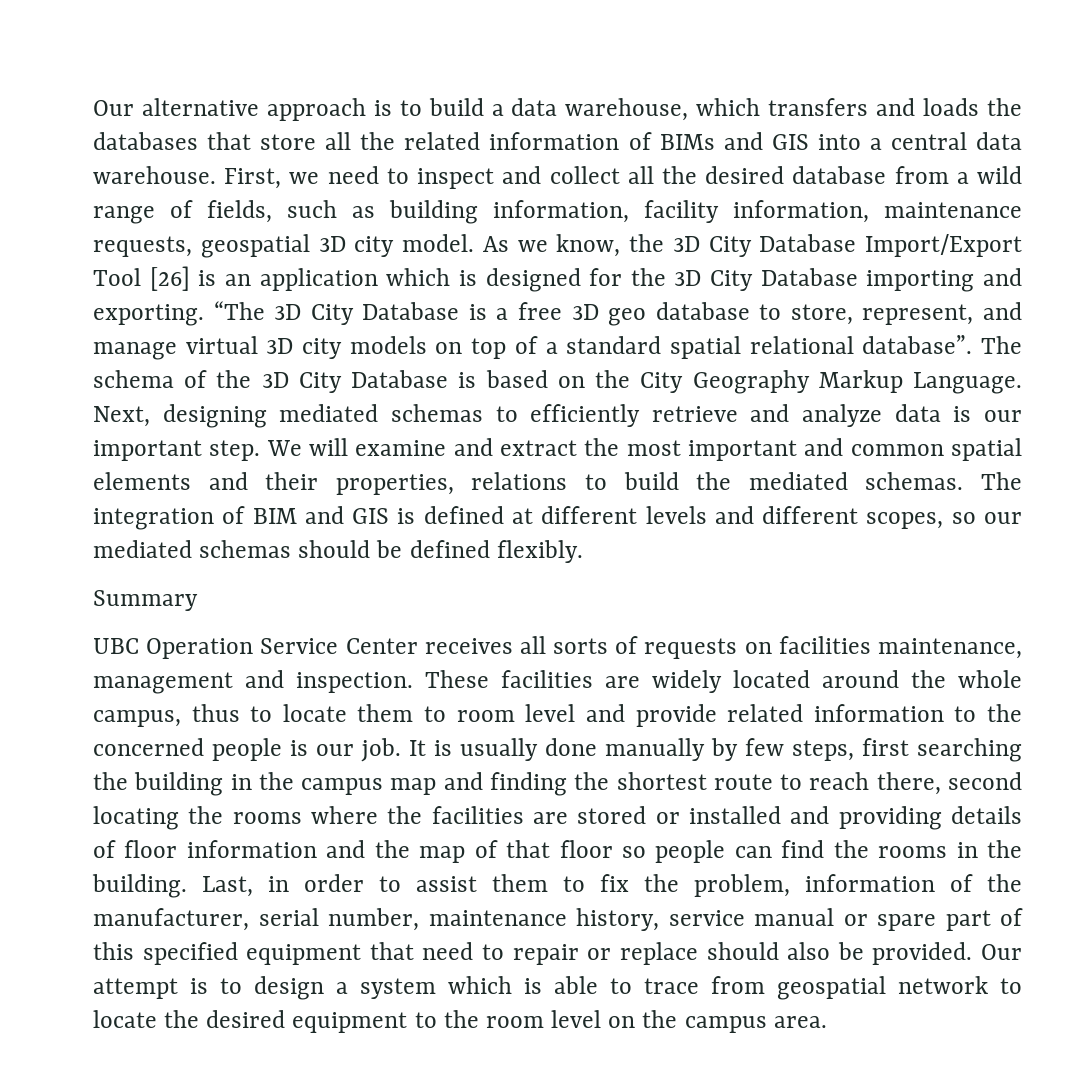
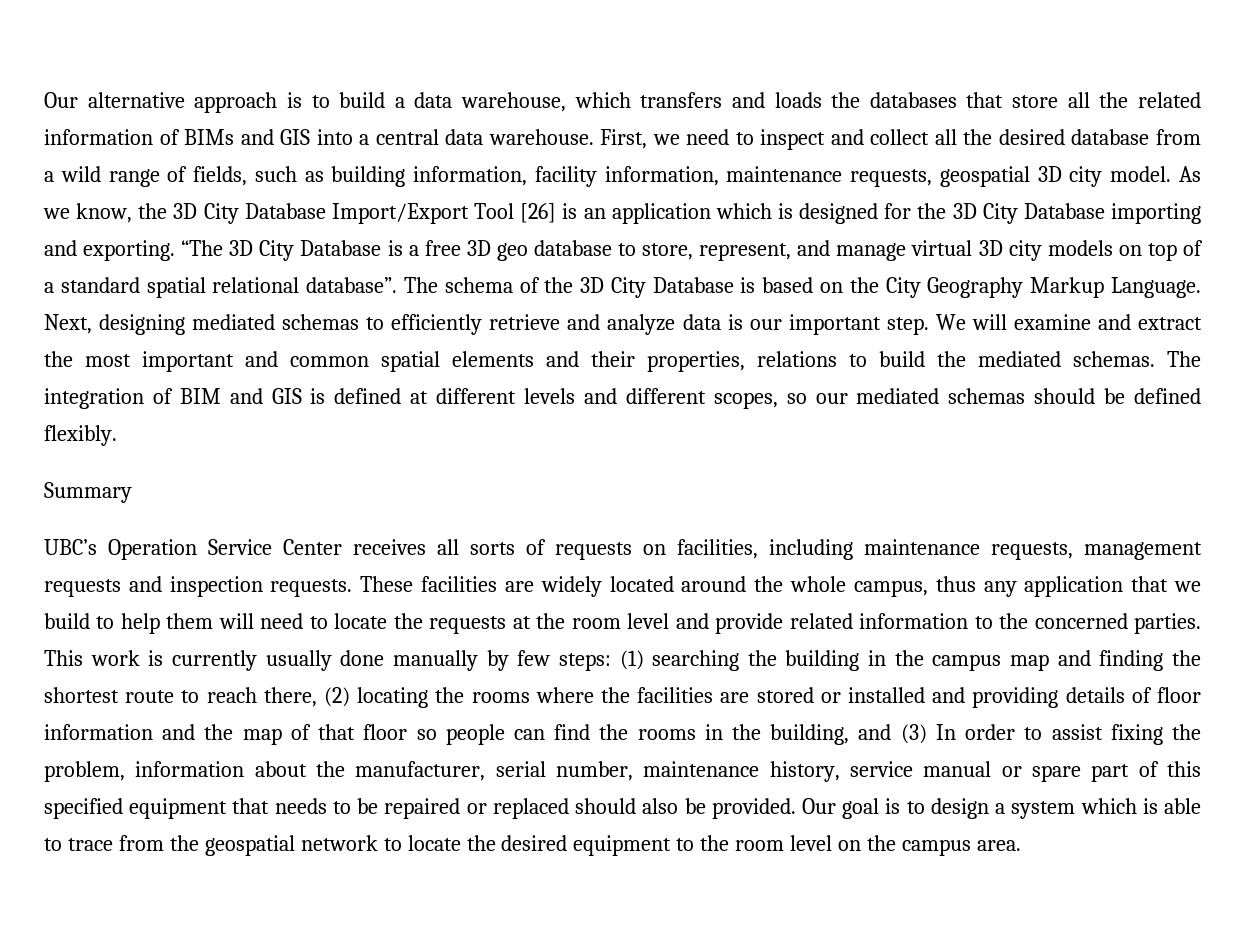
[93,638,139,654] UBC -> [44,539,97,555] UBC’s
[778,636,1022,659] [93,670,413,694] facilities maintenance, management and inspection. -> [677,539,1202,560] [44,576,353,597] facilities, including maintenance requests, management requests and inspection requests.
[250,704,447,722] to locate them to -> [983,576,1202,597] [44,613,566,634] any application that we build to help them will need to locate the requests at the
[212,738,452,762] people is our job. It is -> [1134,613,1201,634] [44,650,257,671] parties. This work is currently
[792,738,909,761] steps, first -> [558,650,644,671] steps: (1)
[948,772,1023,790] second -> [323,687,350,707] (2)
[92,874,629,898] building. Last, in order to assist them to fix -> [770,724,1163,745] building, and (3) In order to assist fixing
[950,874,973,892] of -> [254,761,307,777] about
[422,942,698,965] need to repair or replace -> [274,798,569,819] needs to be repaired or replaced
[93,978,178,999] attempt -> [842,798,880,819] goal
(765, 985) none -> [169,835,199,851] the

